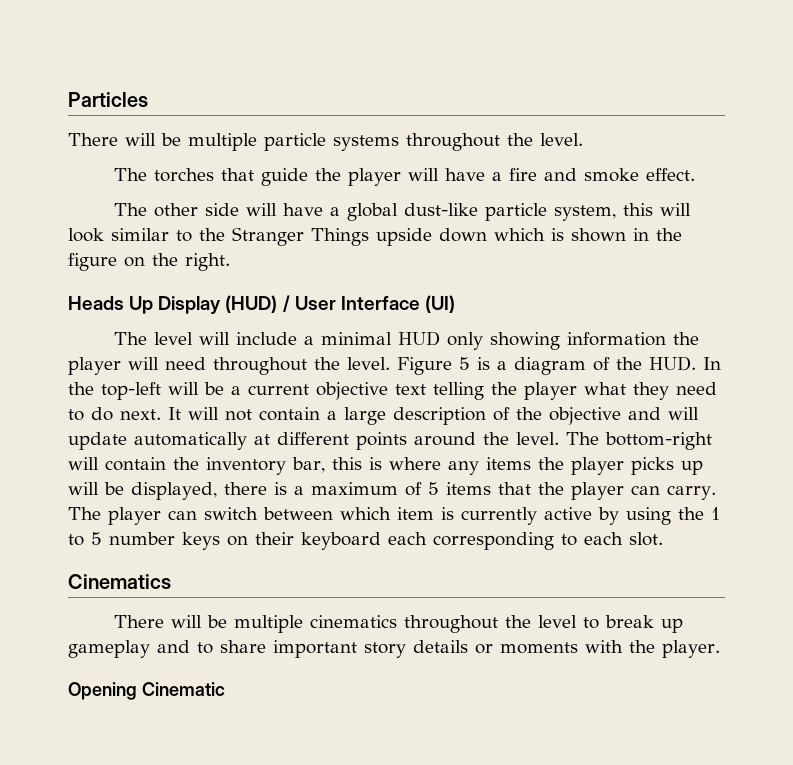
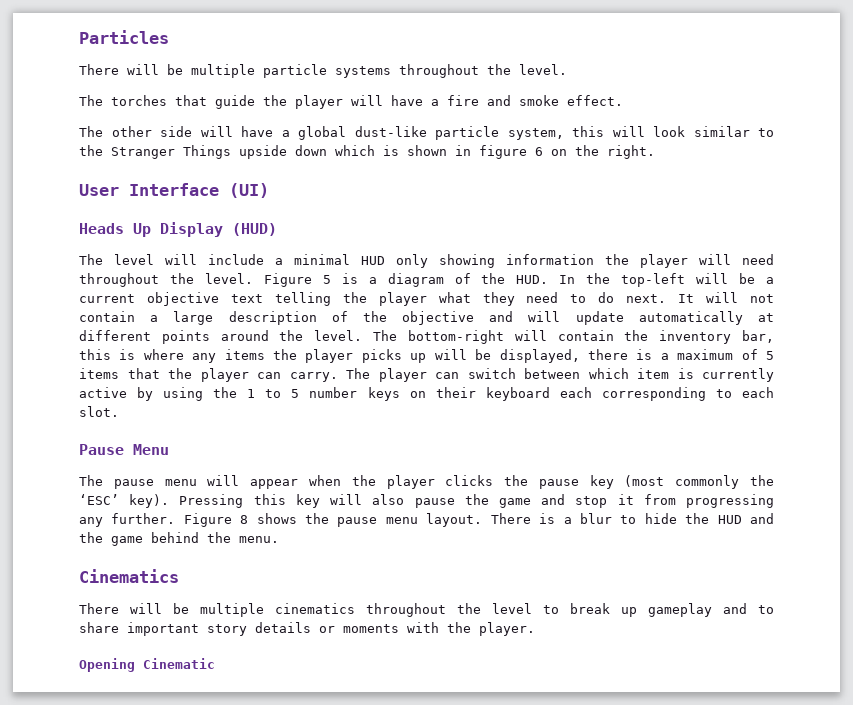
[656,228,682,241] [68,253,117,271] the figure -> [479,145,543,159] figure 6
(230, 262) none -> [79,183,269,198] // User Interface (UI)
[282,295,455,313] / User Interface (UI) -> (277, 229) none
(663, 539) none -> [79,444,169,455] [79,475,775,489] [79,494,774,508] [79,513,774,527] [79,532,279,546] // Pause Menu // The pause menu will appear when the player clicks the pause key (most commonly the ‘ESC’ key). Pressing this key will also pause the game and stop it from progressing any further. Figure 8 shows the pause menu layout. There is a blur to hide the HUD and the game behind the menu.

